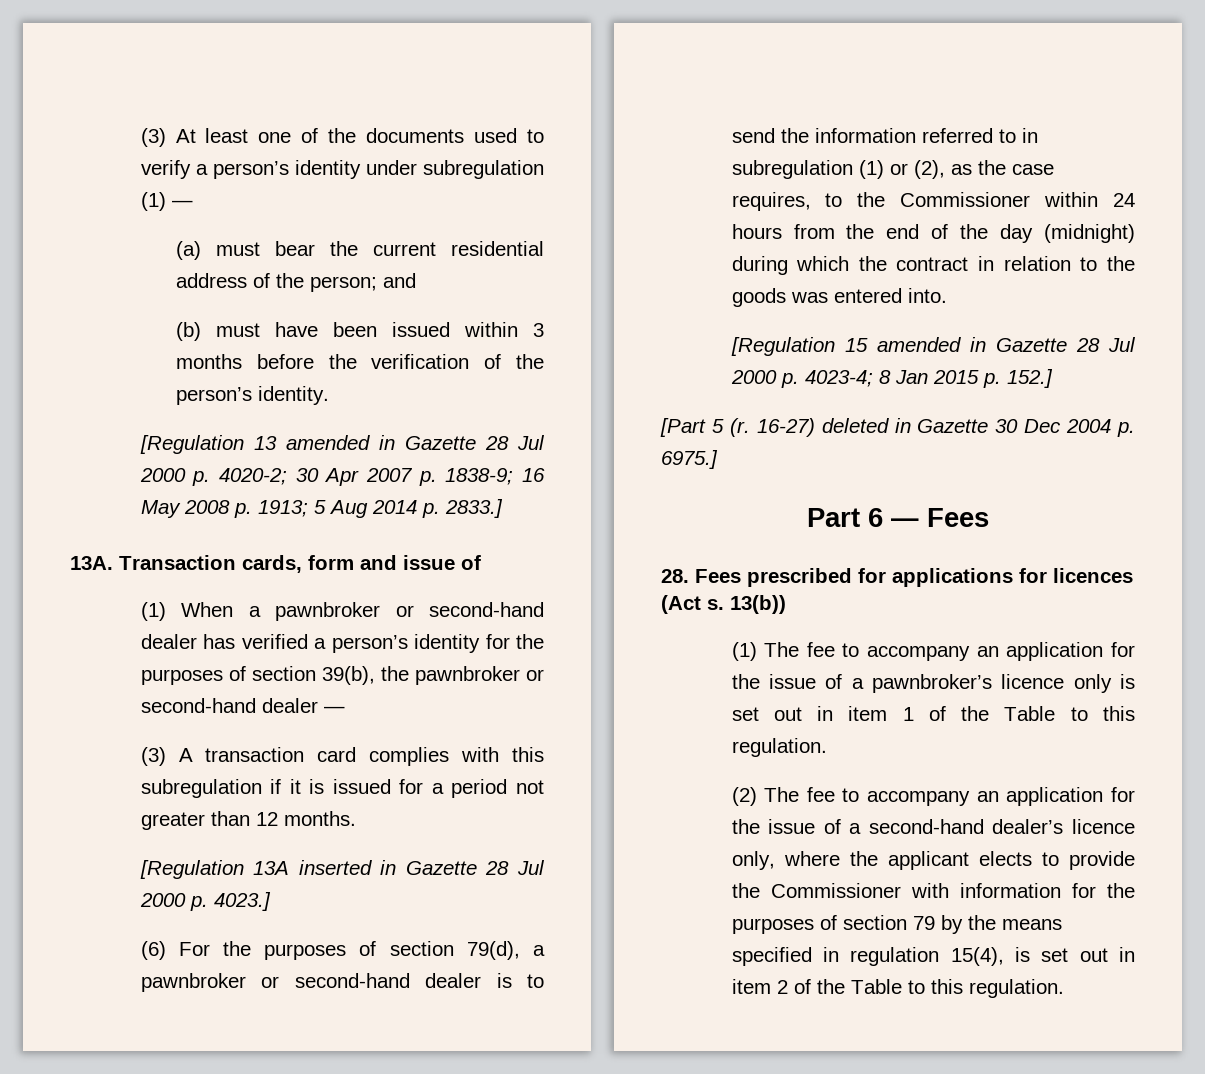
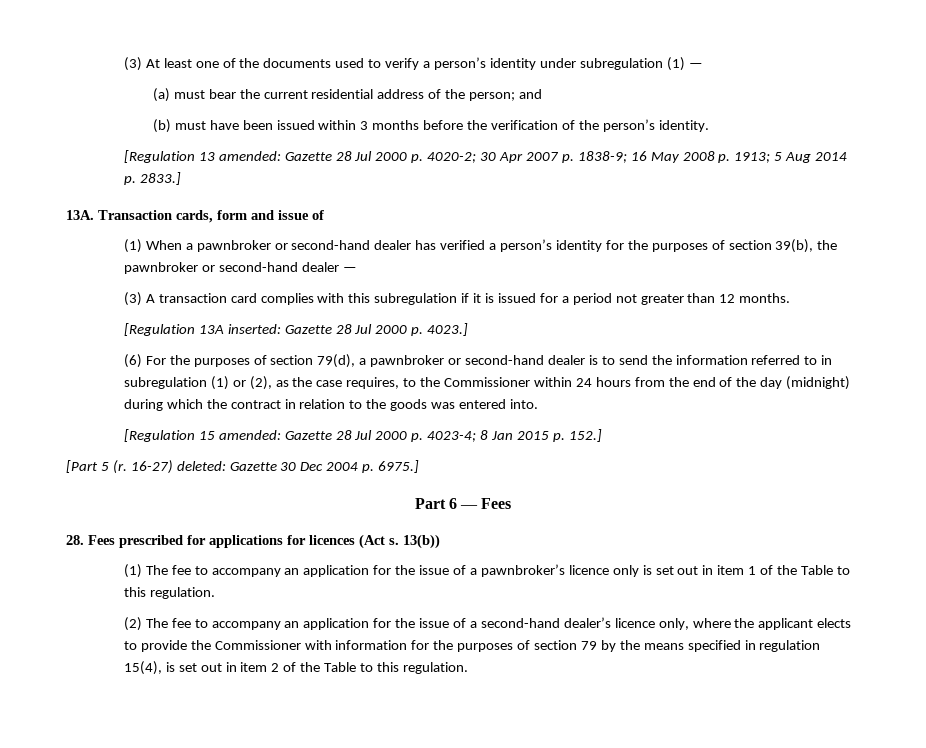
[285,435,395,450] amended in -> [218,151,281,161] amended:
[298,860,397,875] inserted in -> [227,324,281,334] inserted:
[876,337,986,352] amended in -> [218,430,281,440] amended:
[821,418,911,433] deleted in -> [176,461,226,471] deleted:

